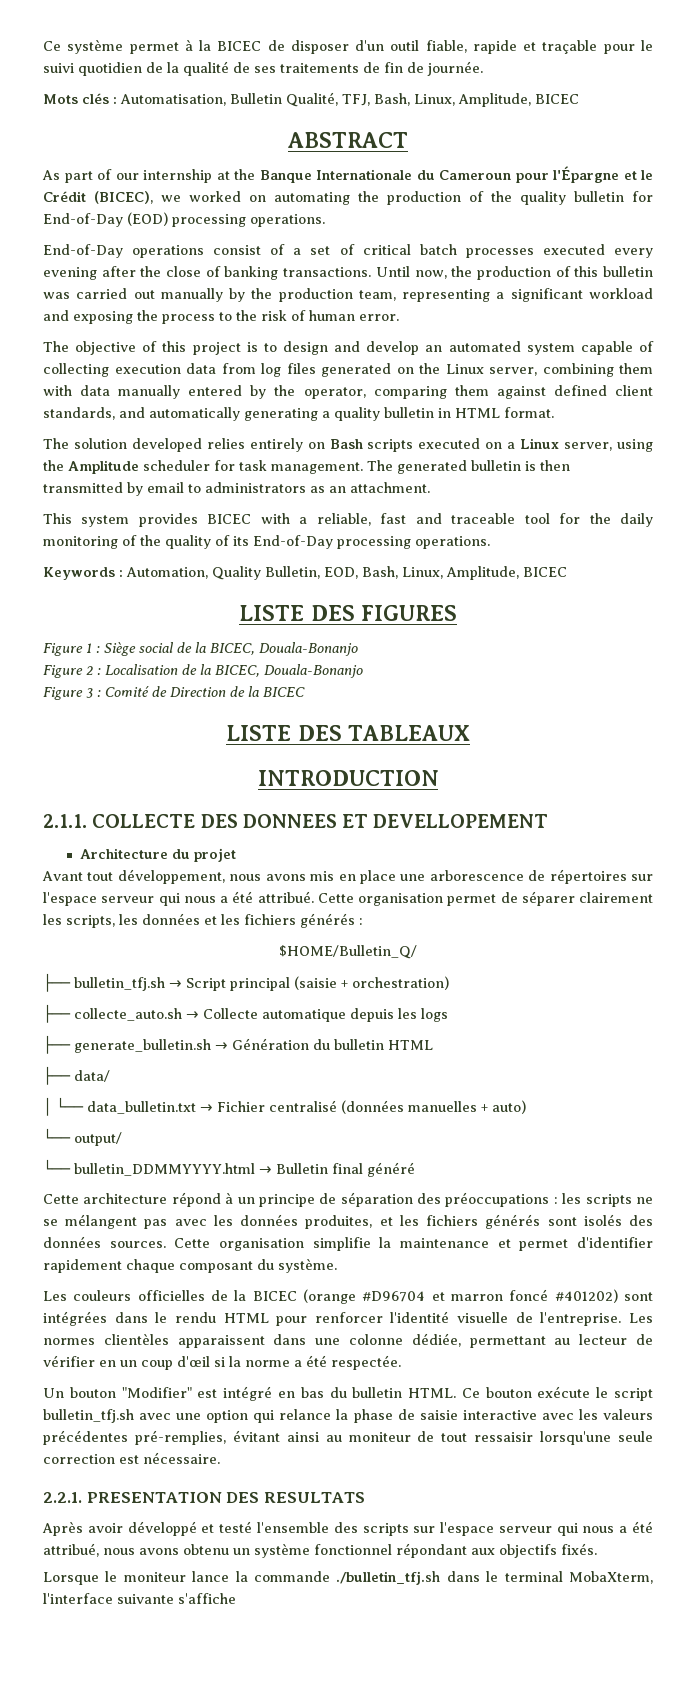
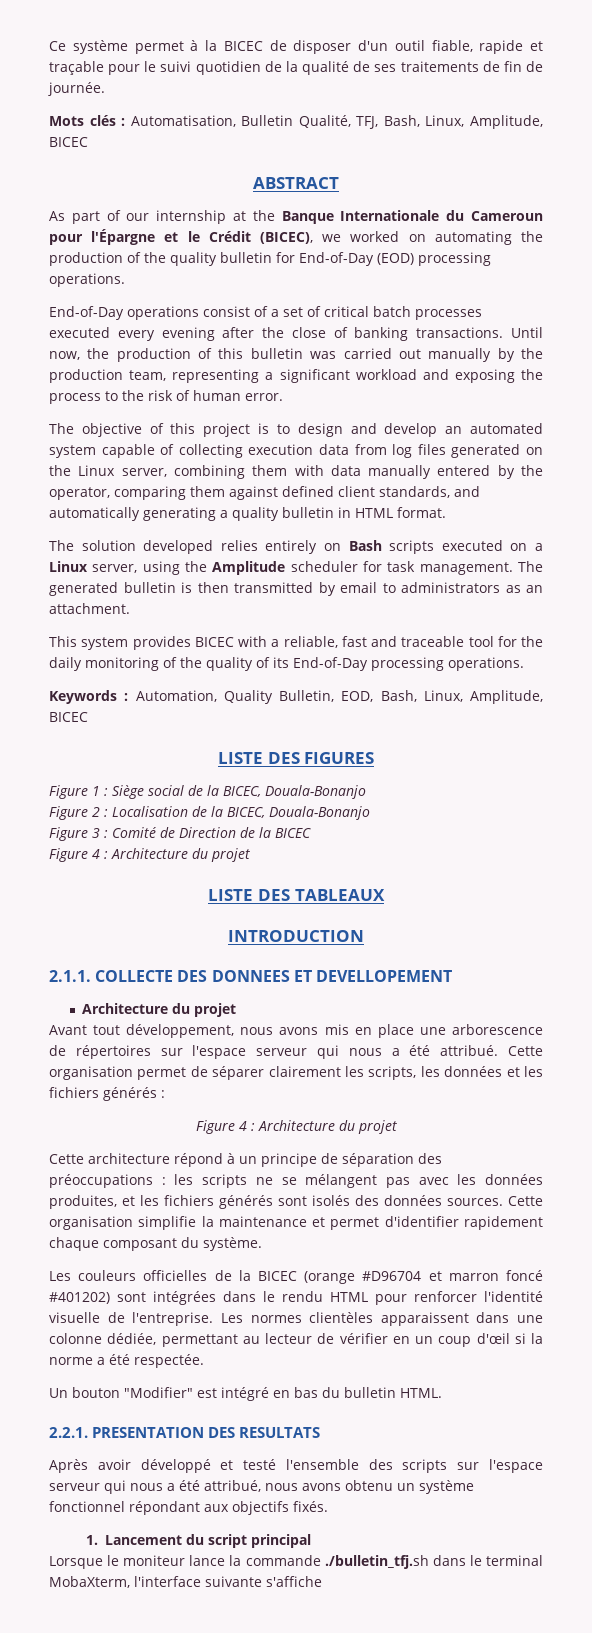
(305, 692) none -> [49,848,250,862] // Figure 4 : Architecture du projet
[279,945,417,959] [43,973,449,992] [43,1004,448,1023] [43,1035,433,1054] [43,1066,110,1085] [43,1097,526,1116] [43,1128,122,1146] [43,1159,415,1177] $HOME/Bulletin_Q/ // ├── bulletin_tfj.sh → Script principal (saisie + orchestration) // ├── collecte_auto.sh → Collecte automatique depuis les logs // ├── generate_bulletin.sh → Génération du bulletin HTML // ├── data/ // │ └── data_bulletin.txt → Fichier centralisé (données manuelles + auto) // └── output/ // └── bulletin_DDMMYYYY.html → Bulletin final généré -> [195,1120,397,1134] Figure 4 : Architecture du projet
[461,1386,653,1401] [43,1409,654,1423] [43,1430,653,1445] [43,1452,220,1464] Ce bouton exécute le script bulletin_tfj.sh avec une option qui relance la phase de saisie interactive avec les valeurs précédentes pré-remplies, évitant ainsi au moniteur de tout ressaisir lorsqu'une seule correction est nécessaire. -> (442, 1393) none
(597, 1549) none -> [85,1534,311,1548] // 1. Lancement du script principal

